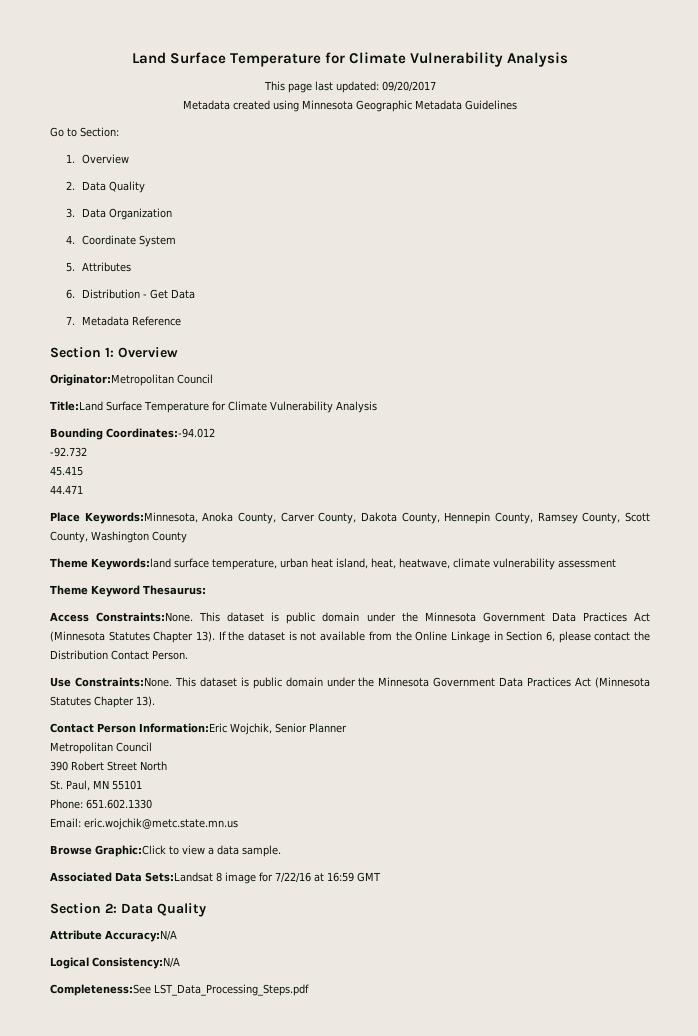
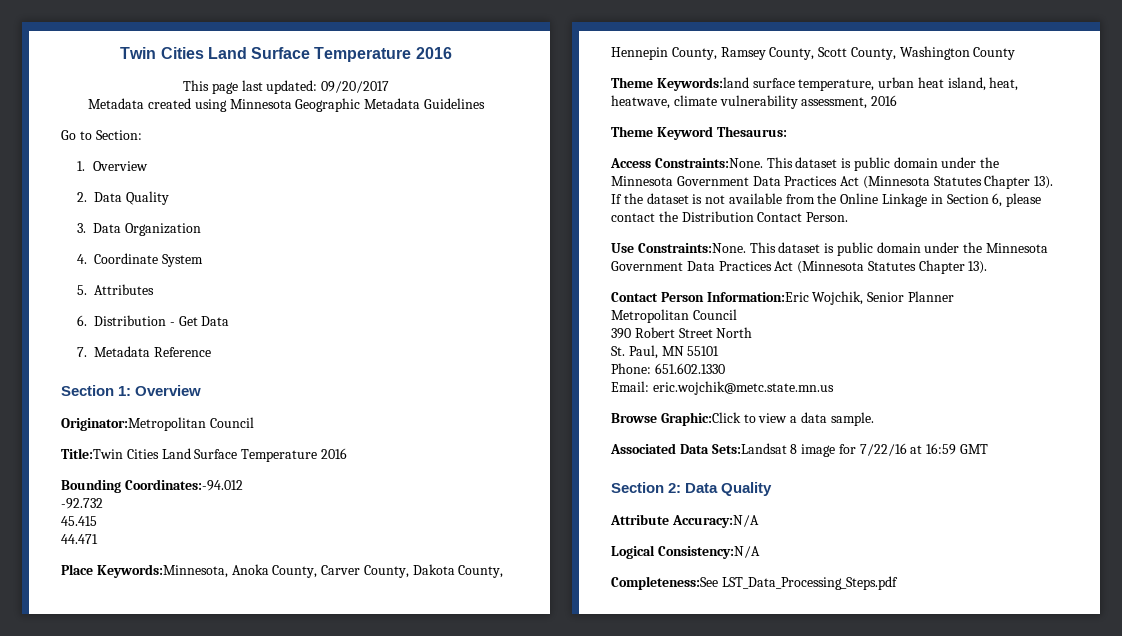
[131,52,569,67] Land Surface Temperature for Climate Vulnerability Analysis -> [120,47,452,62] Twin Cities Land Surface Temperature 2016
[50,401,377,413] Title:Land Surface Temperature for Climate Vulnerability Analysis -> [61,448,347,462] Title:Twin Cities Land Surface Temperature 2016
[558,559,616,568] assessment -> [801,95,898,109] assessment, 2016

